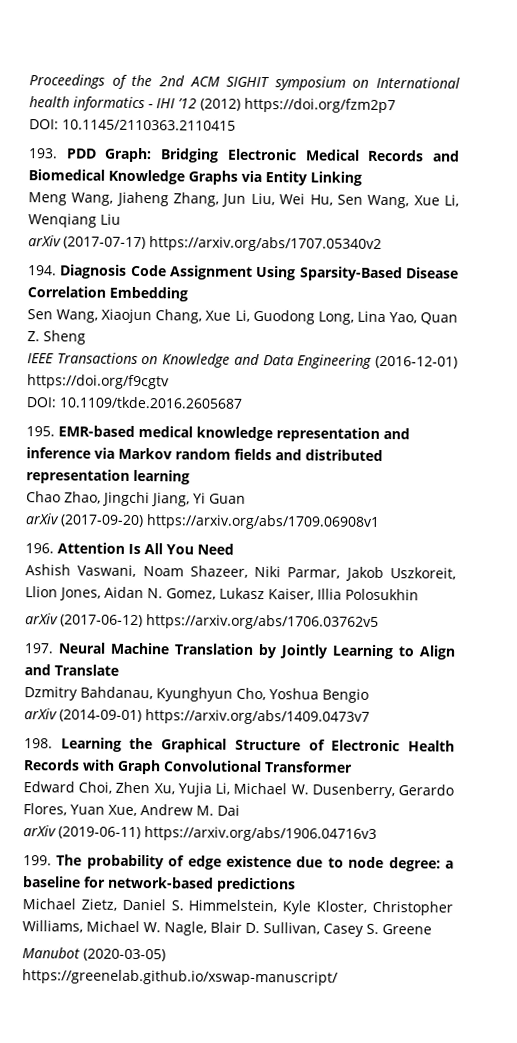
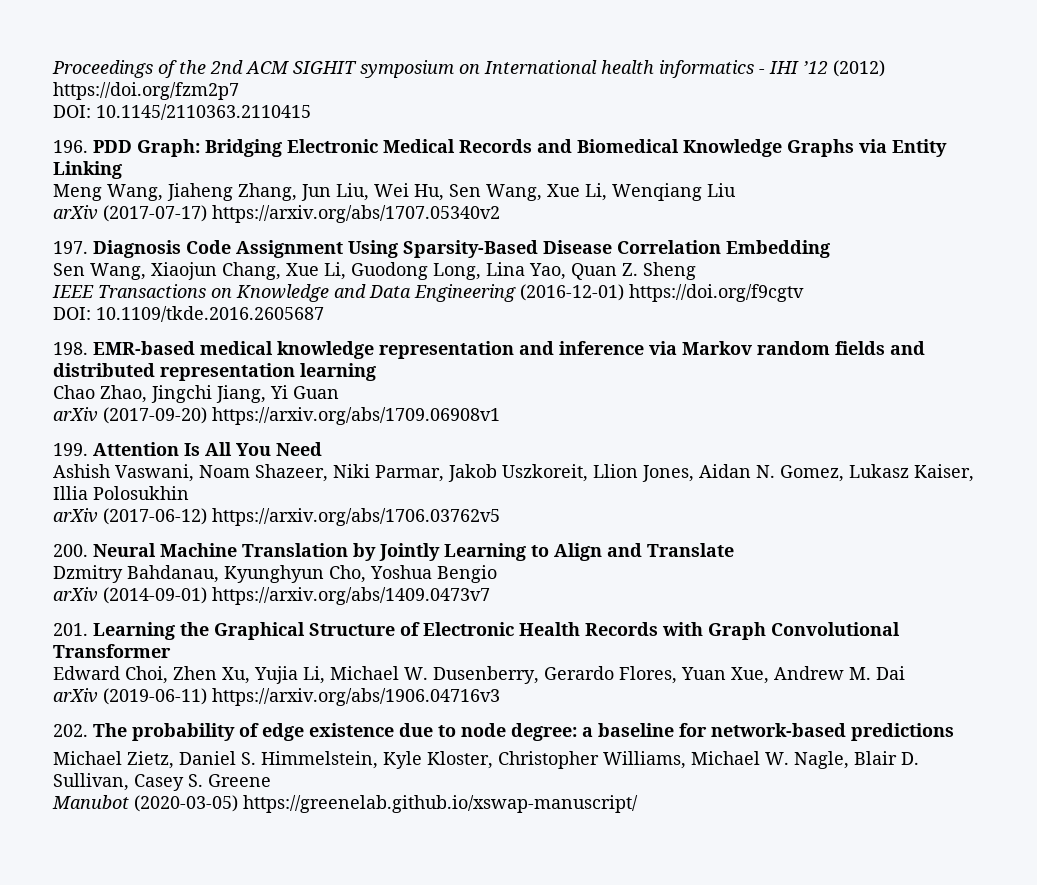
[28,148,58,159] 193. -> [53,140,88,153] 196.
[28,265,57,276] 194. -> [53,241,88,254] 197.
[26,426,55,437] 195. -> [53,342,88,355] 198.
[25,543,54,554] 196. -> [53,443,88,456] 199.
[24,643,53,654] 197. -> [53,544,88,557] 200.
[24,738,53,749] 198. -> [53,623,88,636] 201.
[23,855,52,866] 199. -> [53,724,88,737] 202.

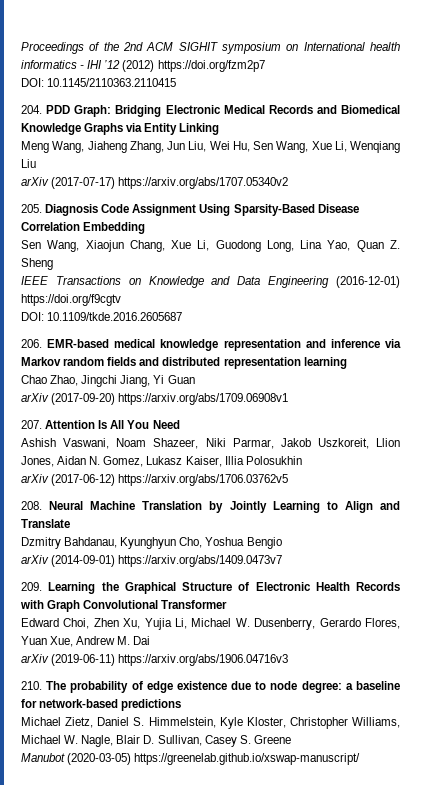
[53,140,88,153] 196. -> [21,105,42,114] 204.
[53,241,88,254] 197. -> [21,204,42,213] 205.
[53,342,88,355] 198. -> [21,339,42,348] 206.
[53,443,88,456] 199. -> [21,420,42,429] 207.
[53,544,88,557] 200. -> [21,501,42,510] 208.
[53,623,88,636] 201. -> [21,582,42,591] 209.
[53,724,88,737] 202. -> [21,681,42,690] 210.

